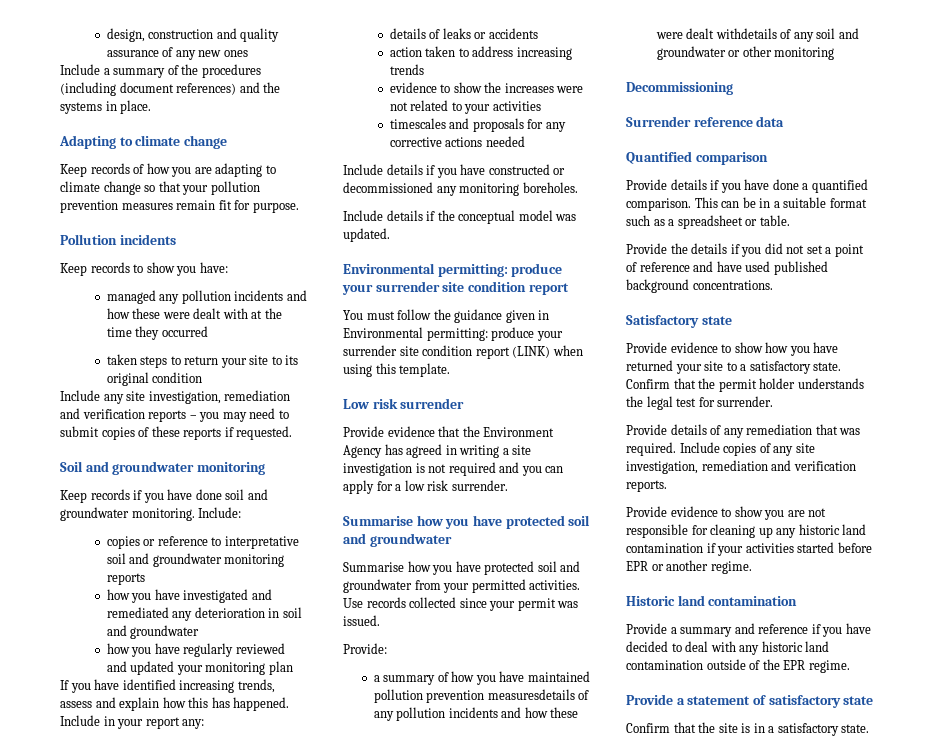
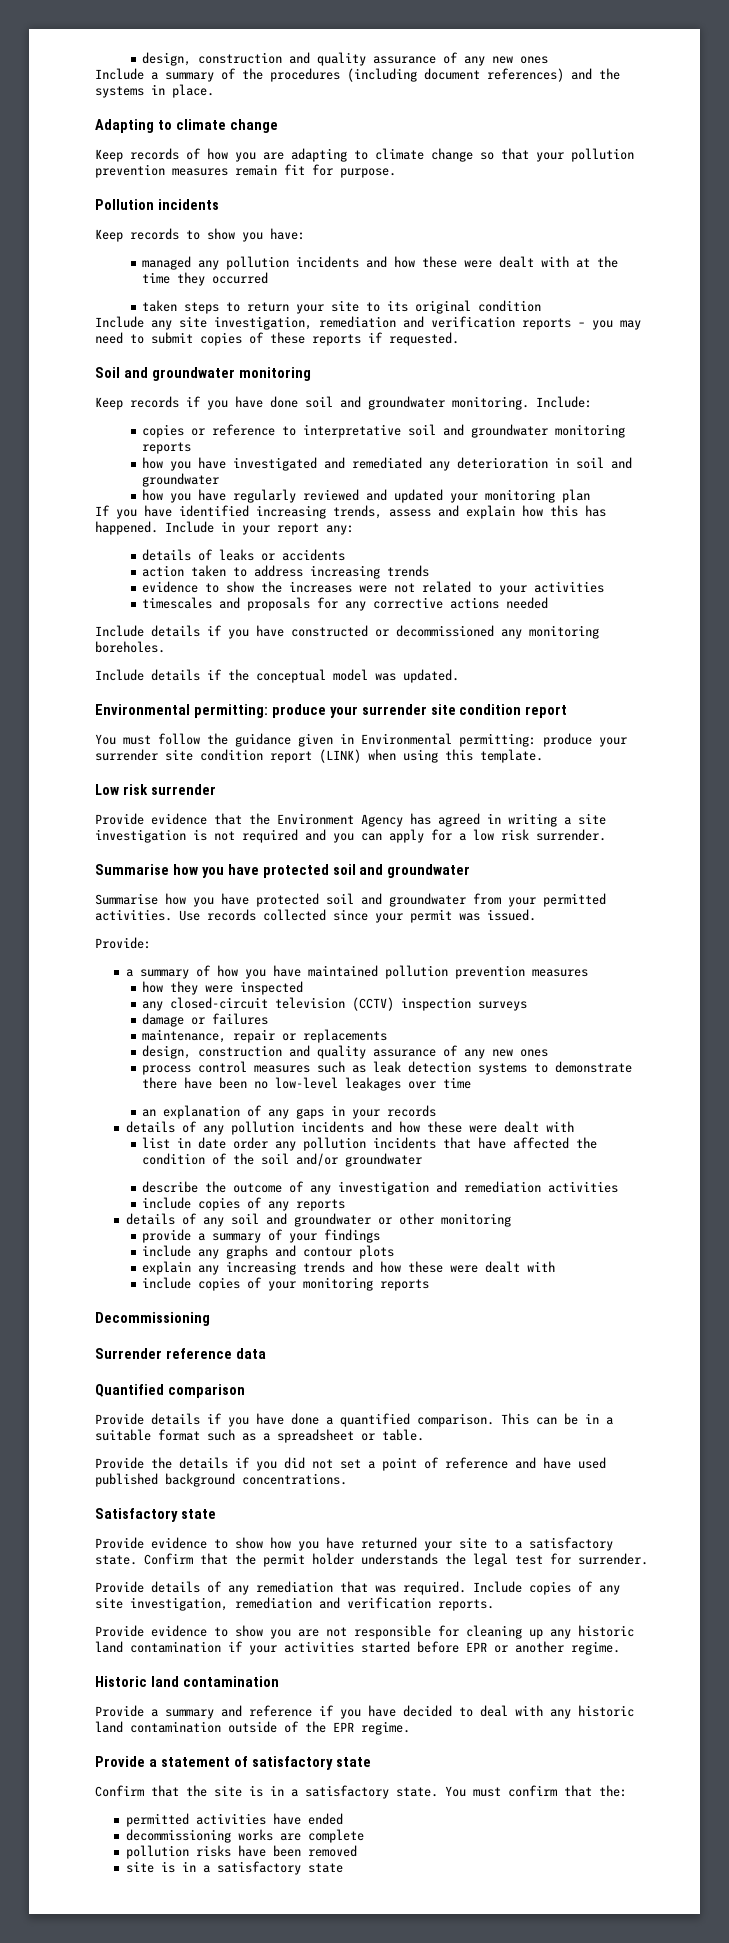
[487,689,575,700] measuresdetails -> [531,969,588,977] [142,981,304,995] [142,997,528,1011] [142,1013,269,1027] [142,1029,388,1043] [142,1045,549,1059] [142,1061,633,1075] [142,1077,472,1091] [142,1105,437,1119] [125,1121,175,1133] measures // how they were inspected // any closed-circuit television (CCTV) inspection surveys // damage or failures // maintenance, repair or replacements // design, construction and quality assurance of any new ones // process control measures such as leak detection systems to demonstrate there have been no low-level leakages over time // an explanation of any gaps in your records // details
[715,28,777,39] withdetails -> [545,1121,574,1132] [142,1137,598,1151] [142,1153,423,1167] [142,1181,619,1195] [142,1197,346,1211] [125,1213,175,1225] with // list in date order any pollution incidents that have affected the condition of the soil and/or groundwater // describe the outcome of any investigation and remediation activities // include copies of any reports // details
(835, 53) none -> [142,1229,381,1243] [142,1245,395,1259] [142,1261,556,1275] [142,1277,430,1291] // provide a summary of your findings // include any graphs and contour plots // explain any increasing trends and how these were dealt with // include copies of your monitoring reports
(870, 728) none -> [445,1785,627,1797] [125,1813,343,1827] [125,1829,364,1843] [125,1845,357,1859] [125,1861,343,1875] You must confirm that the: // permitted activities have ended // decommissioning works are complete // pollution risks have been removed // site is in a satisfactory state

